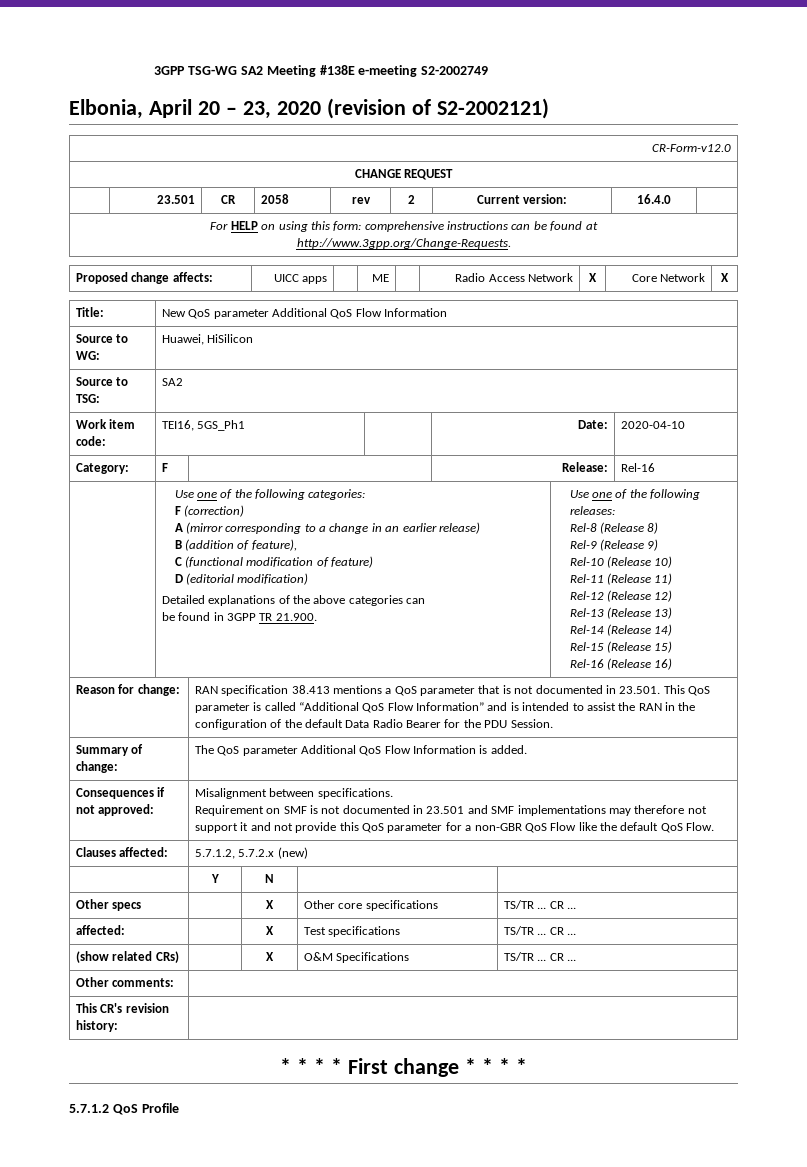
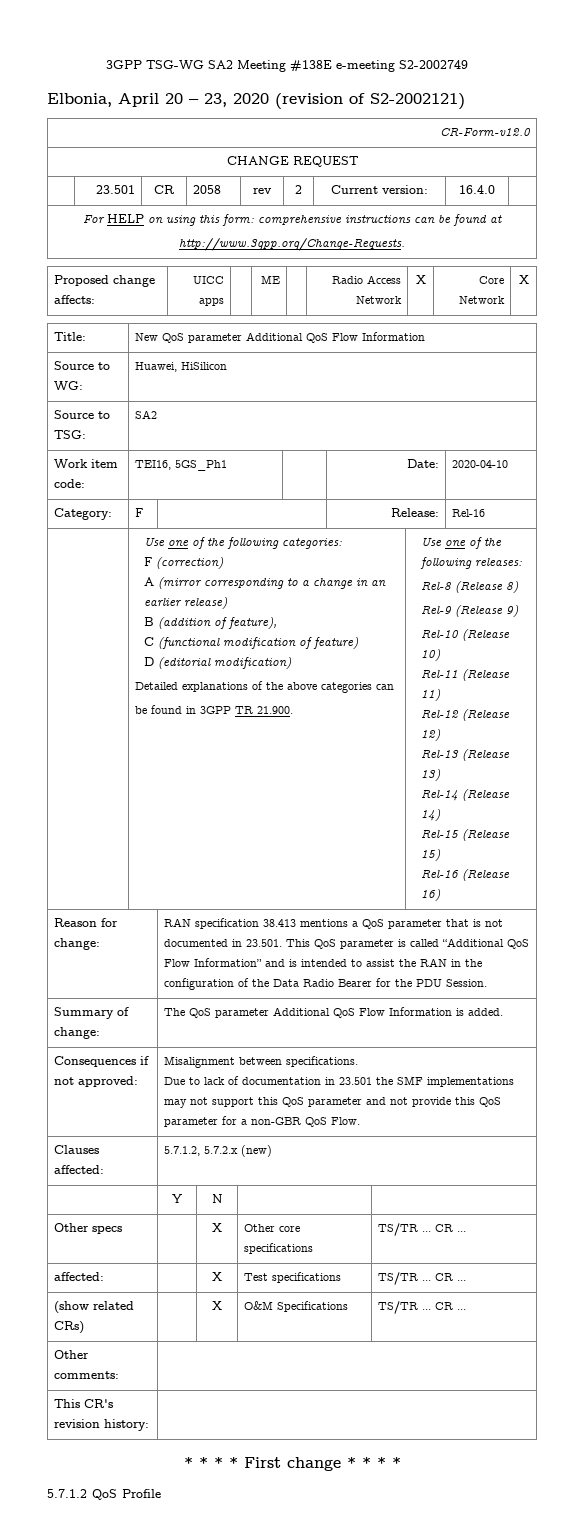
[304,719,343,728] default -> (270, 983) none
[194,805,410,816] Requirement on SMF is not documented -> [164,1076,322,1085] Due to lack of documentation
[467,805,488,814] and -> [376,1077,394,1085] the
[634,805,685,814] therefore -> (188, 1103) none
[240,822,249,831] it -> [258,1097,363,1107] this QoS parameter
[550,822,683,833] Flow like the default QoS -> (328, 1122) none

